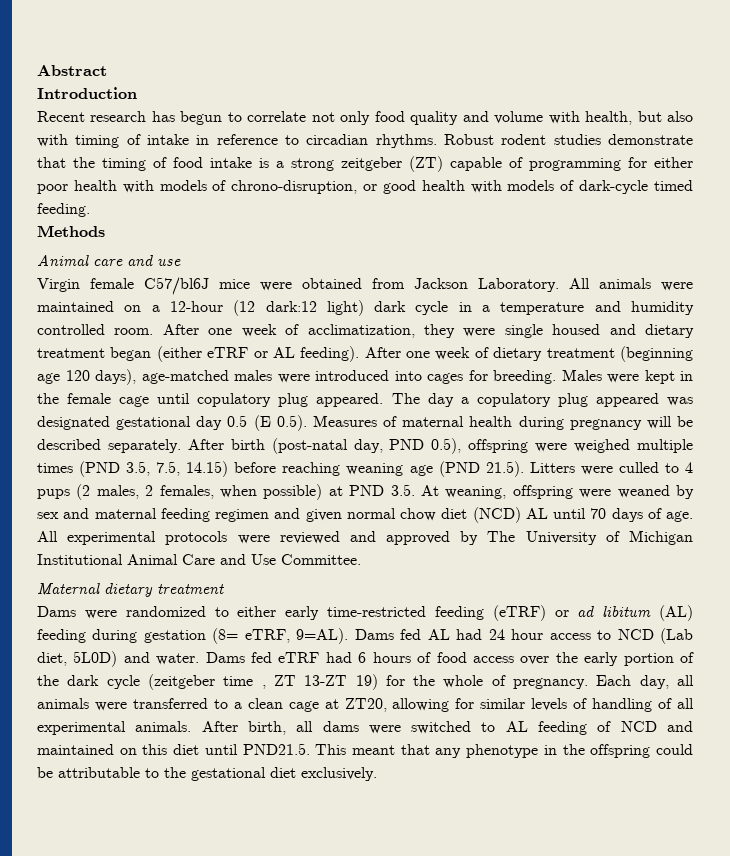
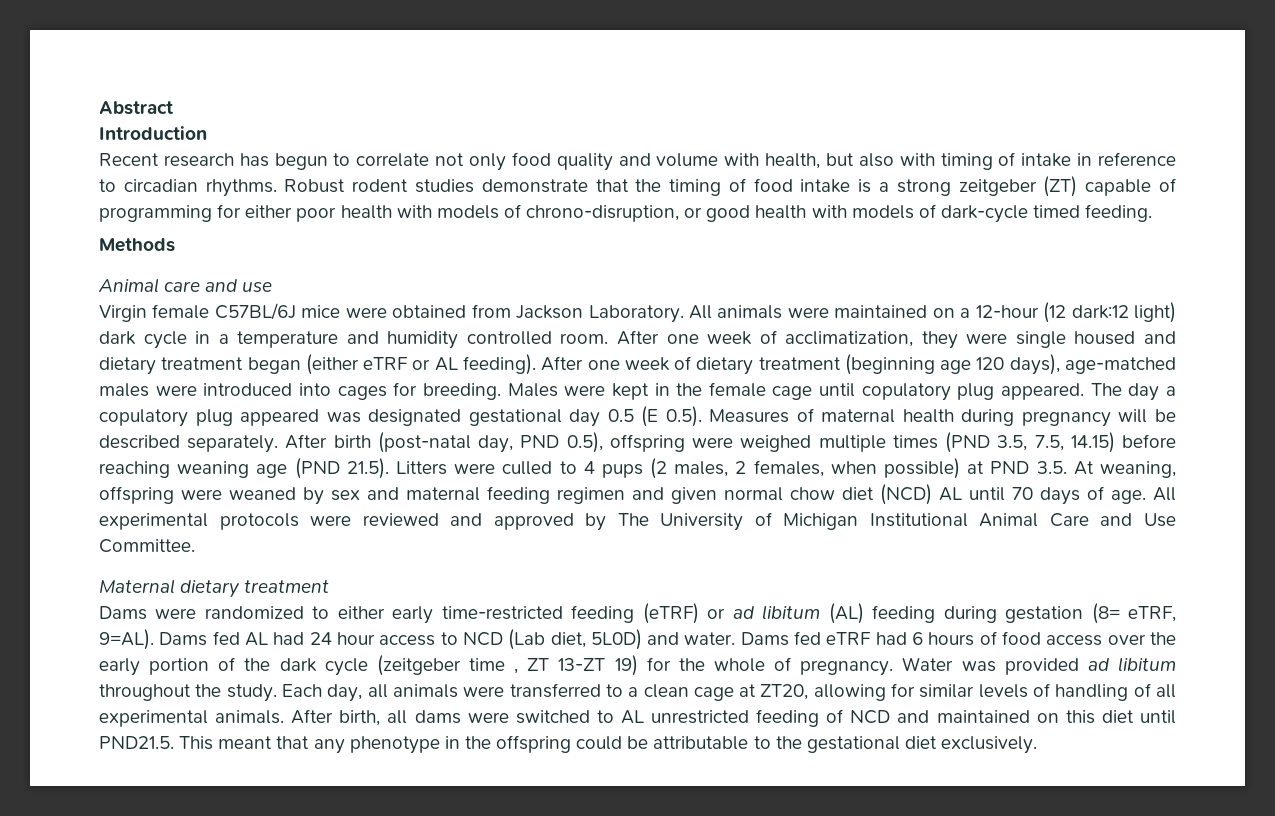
[144,277,209,295] C57/bl6J -> [214,303,296,320] C57BL/6J
(589, 683) none -> [902,657,1176,675] [99,684,277,702] Water was provided ad libitum throughout the study.
(528, 726) none -> [651,710,750,724] unrestricted

